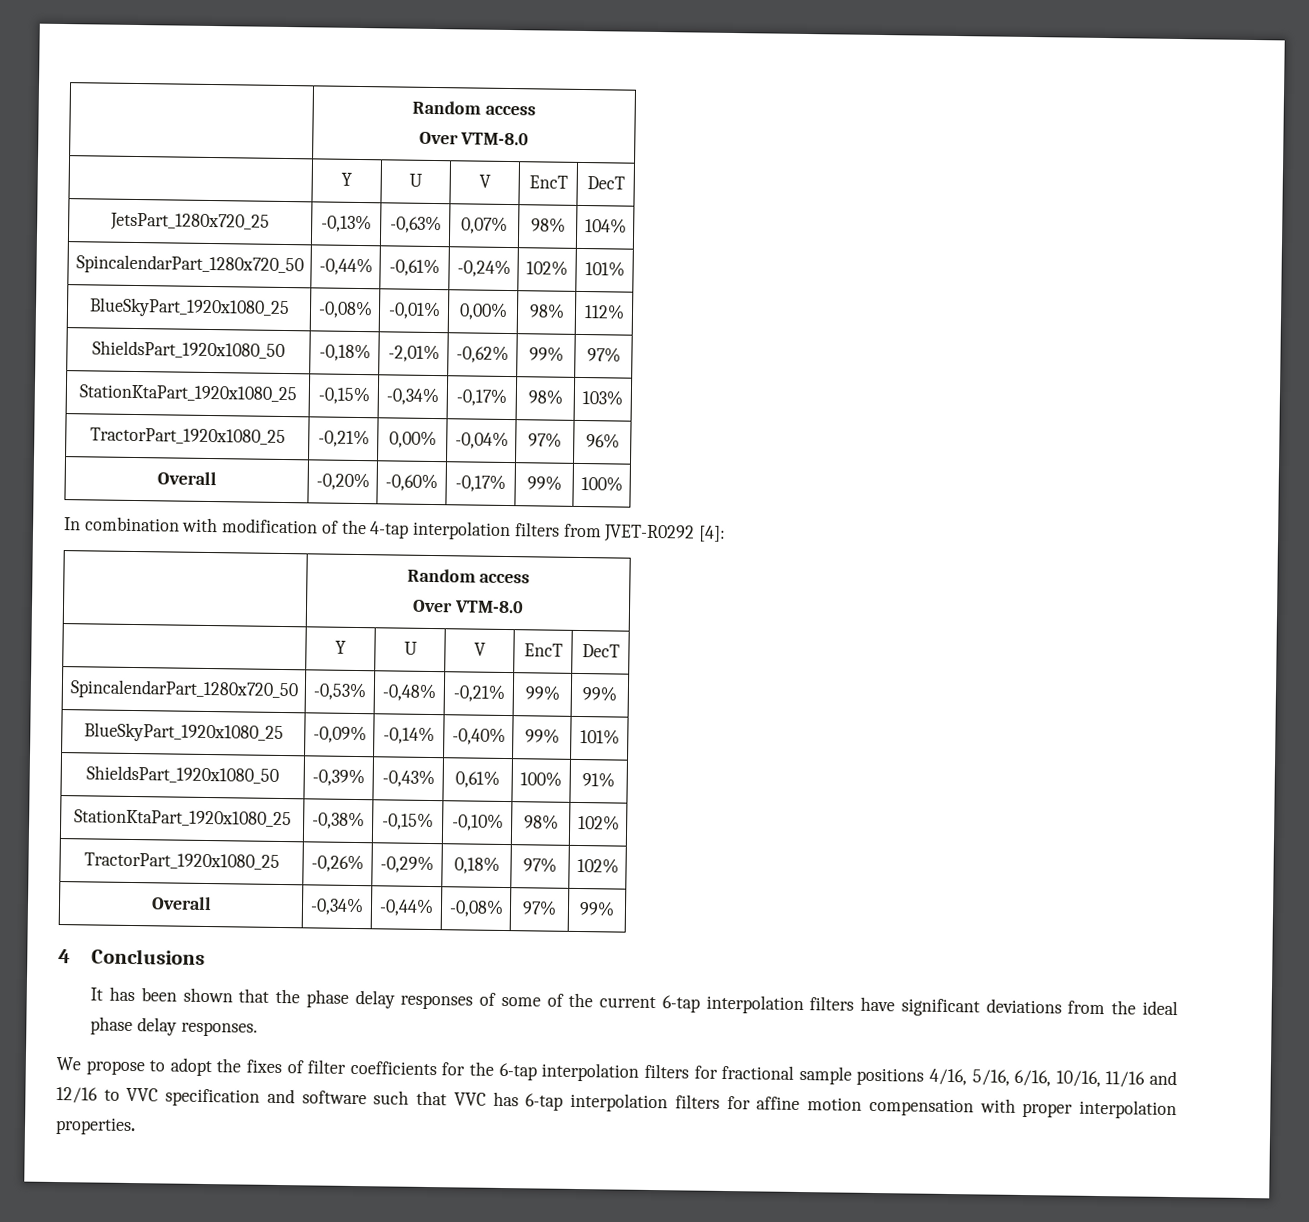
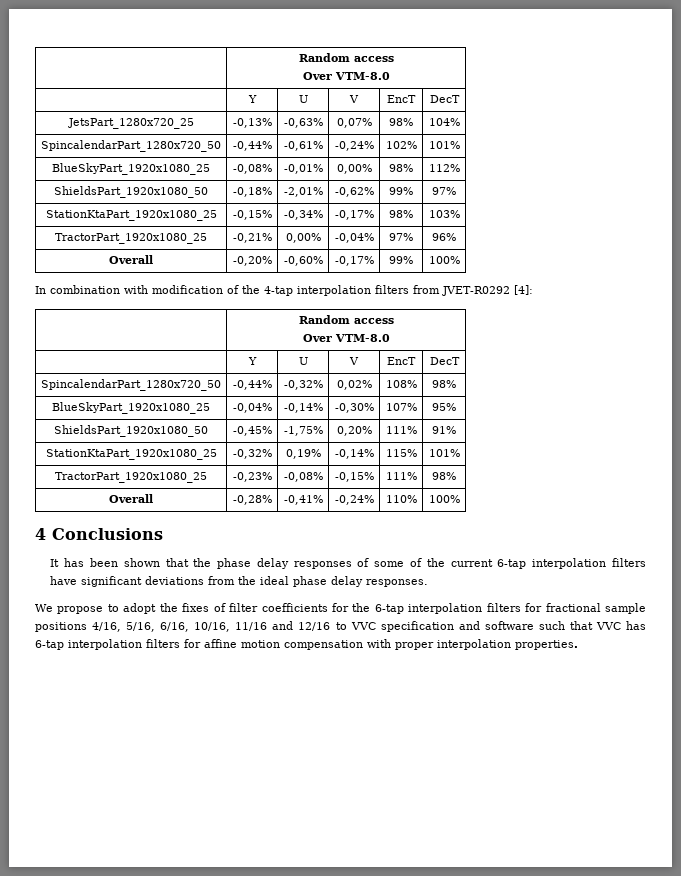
[313,682,367,701] [382,683,436,702] [452,684,505,702] [524,685,560,701] [582,686,617,702] [83,722,284,744] [312,725,367,744] [383,726,435,745] [451,727,506,746] [524,728,560,744] [579,729,620,745] [86,765,279,784] [312,768,365,787] [381,769,435,788] [455,770,500,788] [520,771,562,787] [582,772,615,788] [73,809,292,828] [312,811,365,830] [382,812,434,831] [451,813,504,831] [523,814,559,830] [577,814,620,831] [83,852,280,870] [311,854,364,873] [380,855,434,874] [453,856,500,874] [523,857,557,873] [576,857,619,874] [150,896,212,911] [310,897,364,916] [379,898,434,917] [448,899,504,917] [522,900,557,916] [579,901,615,917] -0,53% | -0,48% | -0,21% | 99% | 99% // BlueSkyPart_1920x1080_25 | -0,09% | -0,14% | -0,40% | 99% | 101% // ShieldsPart_1920x1080_50 | -0,39% | -0,43% | 0,61% | 100% | 91% // StationKtaPart_1920x1080_25 | -0,38% | -0,15% | -0,10% | 98% | 102% // TractorPart_1920x1080_25 | -0,26% | -0,29% | 0,18% | 97% | 102% // Overall | -0,34% | -0,44% | -0,08% | 97% | 99% -> [232,380,272,390] [283,380,323,390] [336,380,372,390] [385,380,417,388] [432,380,456,388] [52,402,210,414] [232,403,272,413] [283,403,323,413] [334,403,374,413] [385,403,417,411] [432,403,456,411] [54,425,208,437] [232,426,272,436] [283,426,323,436] [336,426,372,436] [385,426,417,434] [432,426,456,434] [45,449,217,460] [232,449,272,459] [285,449,321,459] [334,449,374,459] [385,449,417,457] [428,449,460,457] [55,472,207,483] [232,472,272,482] [283,472,323,482] [334,472,374,482] [385,472,417,480] [432,472,456,480] [109,494,153,503] [232,495,272,505] [283,495,323,505] [334,495,374,505] [385,495,417,503] [428,495,460,503] -0,44% | -0,32% | 0,02% | 108% | 98% // BlueSkyPart_1920x1080_25 | -0,04% | -0,14% | -0,30% | 107% | 95% // ShieldsPart_1920x1080_50 | -0,45% | -1,75% | 0,20% | 111% | 91% // StationKtaPart_1920x1080_25 | -0,32% | 0,19% | -0,14% | 115% | 101% // TractorPart_1920x1080_25 | -0,23% | -0,08% | -0,15% | 111% | 98% // Overall | -0,28% | -0,41% | -0,24% | 110% | 100%

